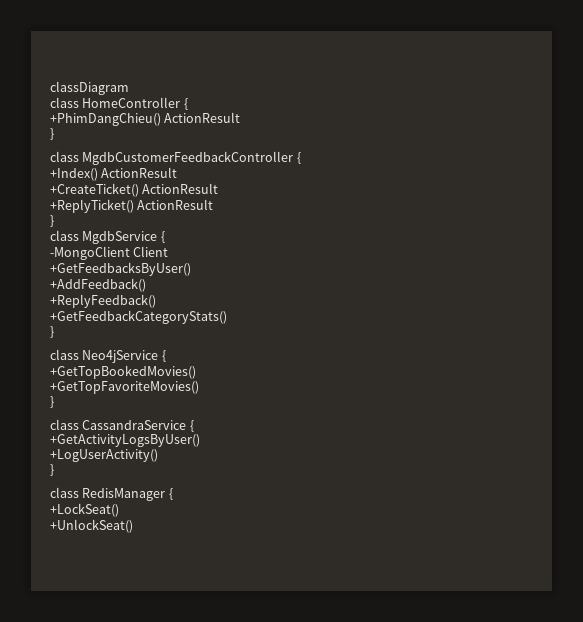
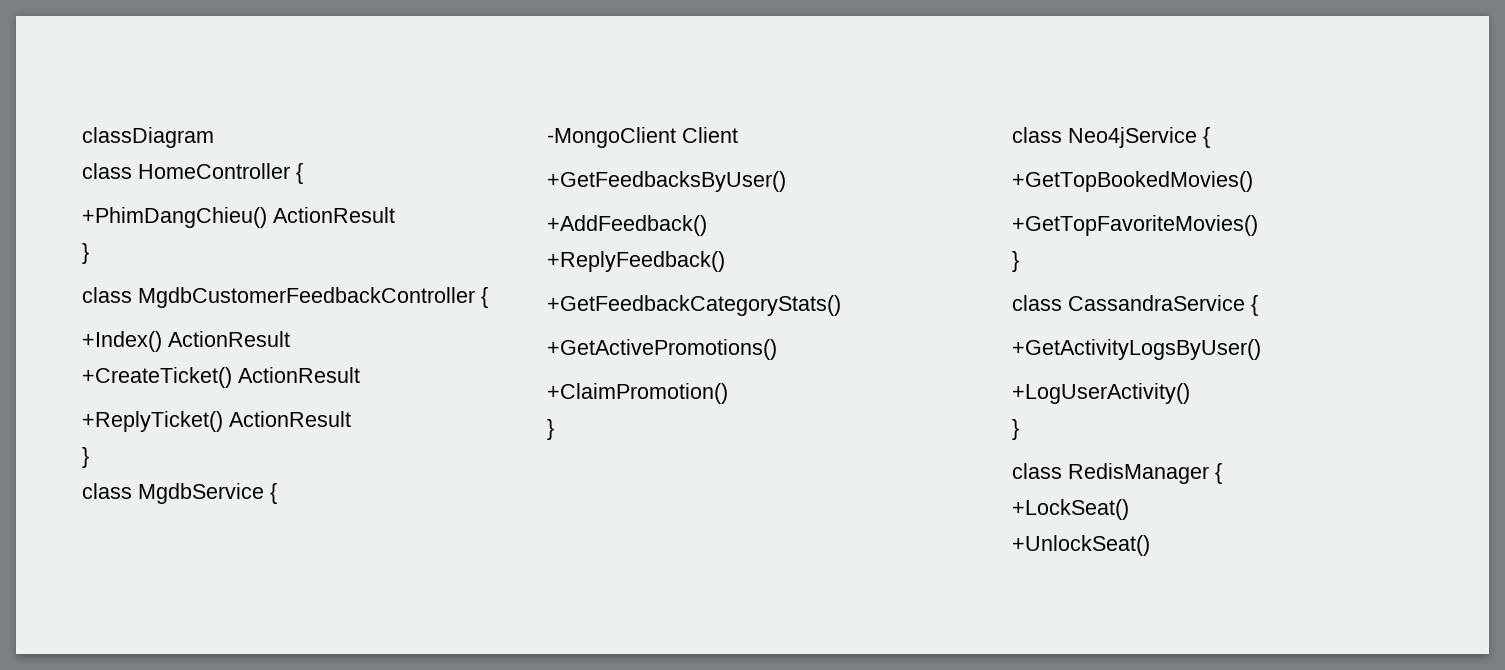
(227, 317) none -> [547,339,777,360] [547,383,728,404] // +GetActivePromotions() // +ClaimPromotion()

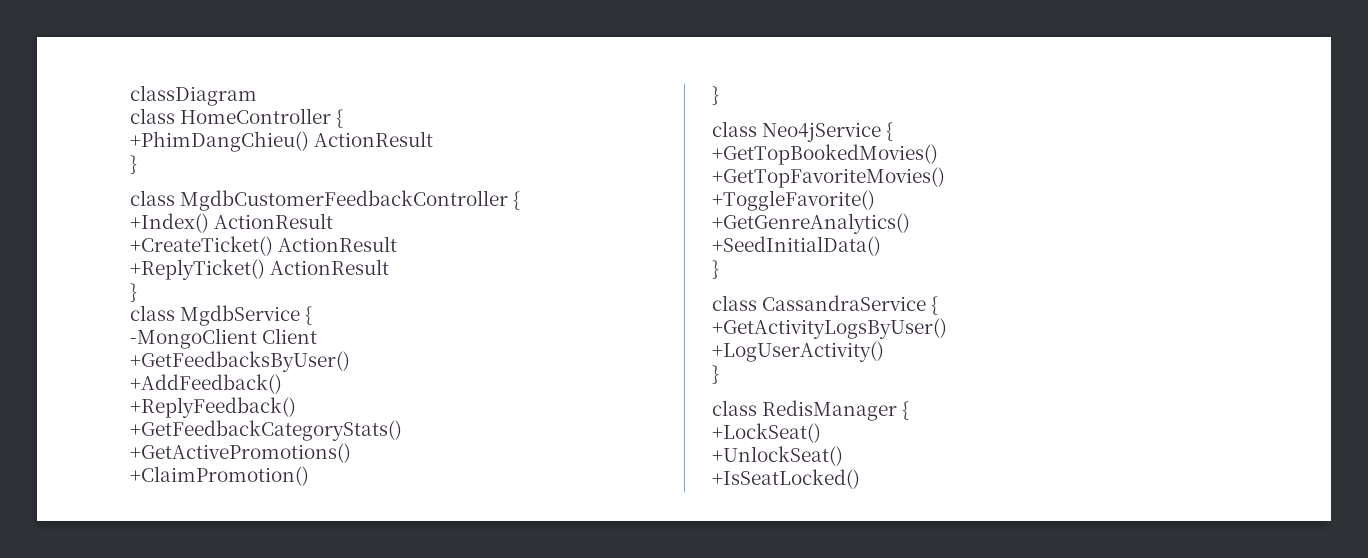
(1258, 225) none -> [712,190,875,211] [712,213,910,234] [712,236,881,256] // +ToggleFavorite() // +GetGenreAnalytics() // +SeedInitialData()
(1150, 545) none -> [712,469,860,489] // +IsSeatLocked()

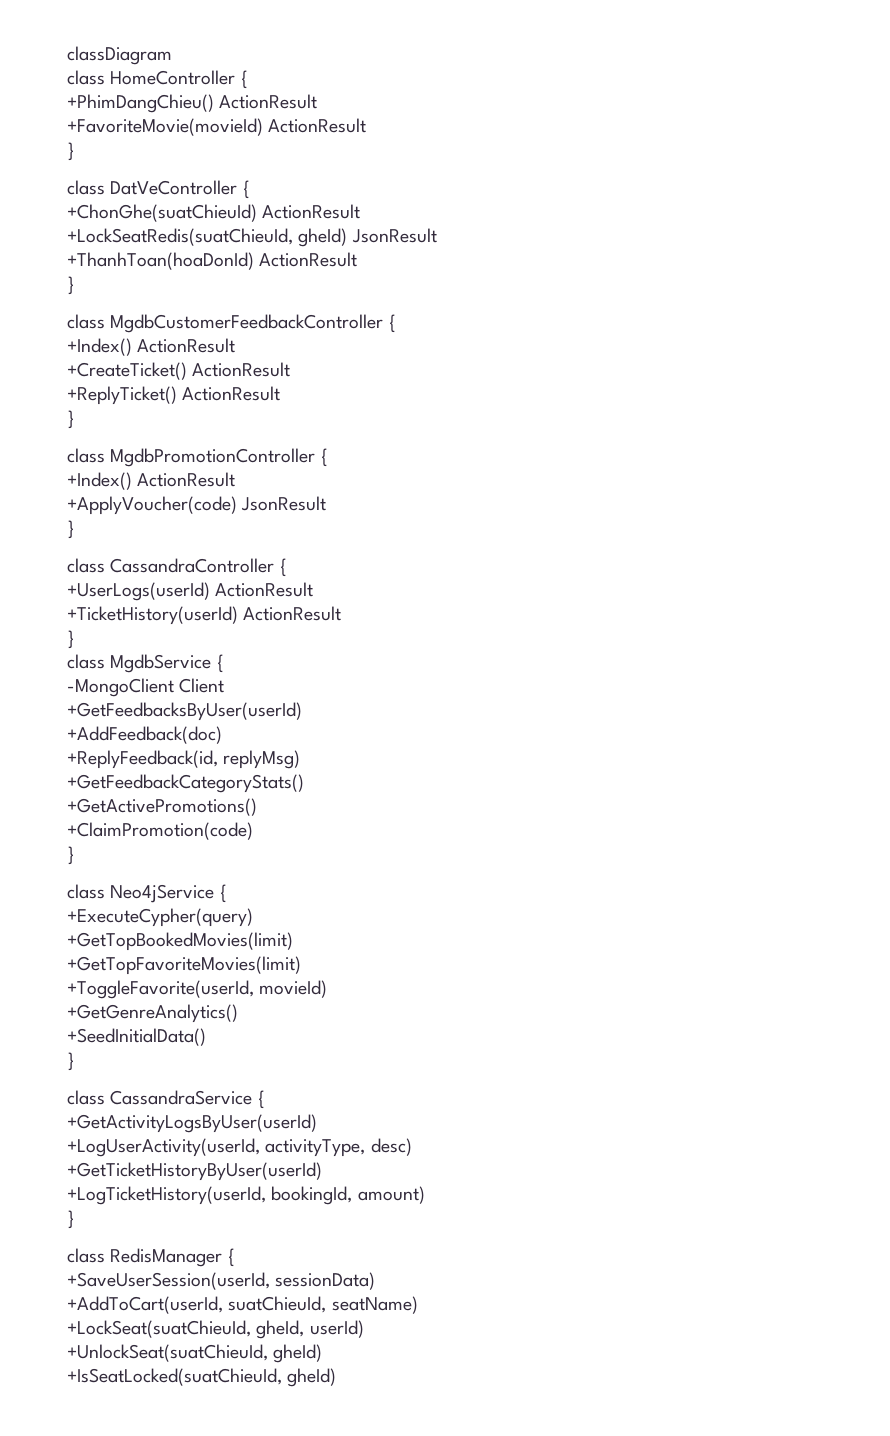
(434, 139) none -> [67,118,367,136] [67,142,75,161] [67,180,250,199] [67,204,361,222] [67,228,437,247] [67,252,358,270] // +FavoriteMovie(movieId) ActionResult // } // class DatVeController { // +ChonGhe(suatChieuId) ActionResult // +LockSeatRedis(suatChieuId, gheId) JsonResult // +ThanhToan(hoaDonId) ActionResult
(137, 292) none -> [67,448,328,467] [67,472,236,490] [67,496,327,515] [67,520,75,539] [67,558,287,577] [67,582,314,601] [67,606,342,625] [67,630,75,649] // class MgdbPromotionController { // +Index() ActionResult // +ApplyVoucher(code) JsonResult // } // class CassandraController { // +UserLogs(userId) ActionResult // +TicketHistory(userId) ActionResult // }
[130,351,350,372] [130,374,282,394] [130,397,296,418] +GetFeedbacksByUser() // +AddFeedback() // +ReplyFeedback() -> [67,702,302,721] [67,726,222,744] [67,750,301,769] +GetFeedbacksByUser(userId) // +AddFeedback(doc) // +ReplyFeedback(id, replyMsg)
[130,466,309,486] +ClaimPromotion() -> [67,822,253,840] +ClaimPromotion(code)
[712,144,938,165] [712,167,945,188] [712,190,875,211] +GetTopBookedMovies() // +GetTopFavoriteMovies() // +ToggleFavorite() -> [67,908,253,927] [67,932,293,951] [67,956,301,975] [67,980,328,999] +ExecuteCypher(query) // +GetTopBookedMovies(limit) // +GetTopFavoriteMovies(limit) // +ToggleFavorite(userId, movieId)
[712,318,947,339] [712,341,884,362] [712,365,719,384] [712,400,910,421] [712,423,821,443] [712,446,843,466] [712,469,860,489] +GetActivityLogsByUser() // +LogUserActivity() // } // class RedisManager { // +LockSeat() // +UnlockSeat() // +IsSeatLocked() -> [67,1114,317,1133] [67,1138,412,1157] [67,1162,322,1181] [67,1186,425,1205] [67,1210,75,1229] [67,1248,235,1267] [67,1272,376,1290] [67,1296,418,1314] [67,1320,364,1339] [67,1344,323,1363] [67,1368,337,1387] +GetActivityLogsByUser(userId) // +LogUserActivity(userId, activityType, desc) // +GetTicketHistoryByUser(userId) // +LogTicketHistory(userId, bookingId, amount) // } // class RedisManager { // +SaveUserSession(userId, sessionData) // +AddToCart(userId, suatChieuId, seatName) // +LockSeat(suatChieuId, gheId, userId) // +UnlockSeat(suatChieuId, gheId) // +IsSeatLocked(suatChieuId, gheId)

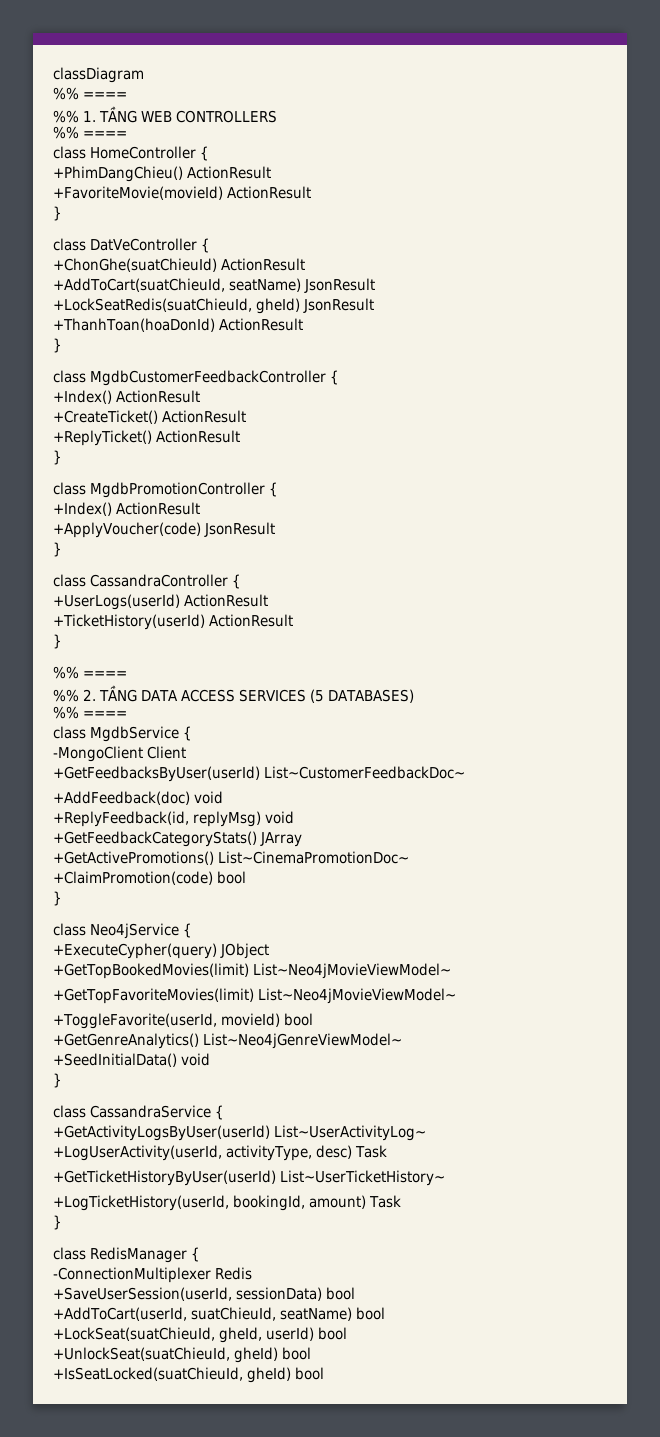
(172, 55) none -> [53,87,127,100] [53,106,277,123] [53,126,127,139] // %% ==== // %% 1. TẦNG WEB CONTROLLERS // %% ====
(361, 211) none -> [53,278,375,293] // +AddToCart(suatChieuId, seatName) JsonResult
(75, 639) none -> [53,666,127,679] [53,685,414,703] [53,706,127,719] // %% ==== // %% 2. TẦNG DATA ACCESS SERVICES (5 DATABASES) // %% ====
(302, 711) none -> [264,766,465,779] List~CustomerFeedbackDoc~
(222, 735) none -> [194,791,223,804] void
(301, 759) none -> [265,811,294,824] void
(304, 783) none -> [260,832,302,847] JArray
(257, 807) none -> [218,851,409,864] List~CinemaPromotionDoc~
(253, 831) none -> [217,871,246,884] bool
(253, 917) none -> [220,943,269,959] JObject
(293, 941) none -> [252,963,451,979] List~Neo4jMovieViewModel~
(301, 965) none -> [257,988,456,1004] List~Neo4jMovieViewModel~
(328, 989) none -> [283,1013,313,1026] bool
(238, 1013) none -> [203,1033,402,1049] List~Neo4jGenreViewModel~
(206, 1037) none -> [181,1053,210,1066] void
(317, 1123) none -> [274,1125,426,1141] List~UserActivityLog~
(412, 1147) none -> [354,1145,387,1158] Task
(322, 1171) none -> [280,1170,445,1186] List~UserTicketHistory~
(425, 1195) none -> [369,1195,401,1208] Task
(235, 1257) none -> [53,1267,252,1283] // -ConnectionMultiplexer Redis
(376, 1281) none -> [326,1287,355,1300] bool
(418, 1305) none -> [355,1307,385,1320] bool
(364, 1329) none -> [318,1327,347,1340] bool
(323, 1353) none -> [282,1347,311,1360] bool
(337, 1377) none -> [295,1367,324,1380] bool

